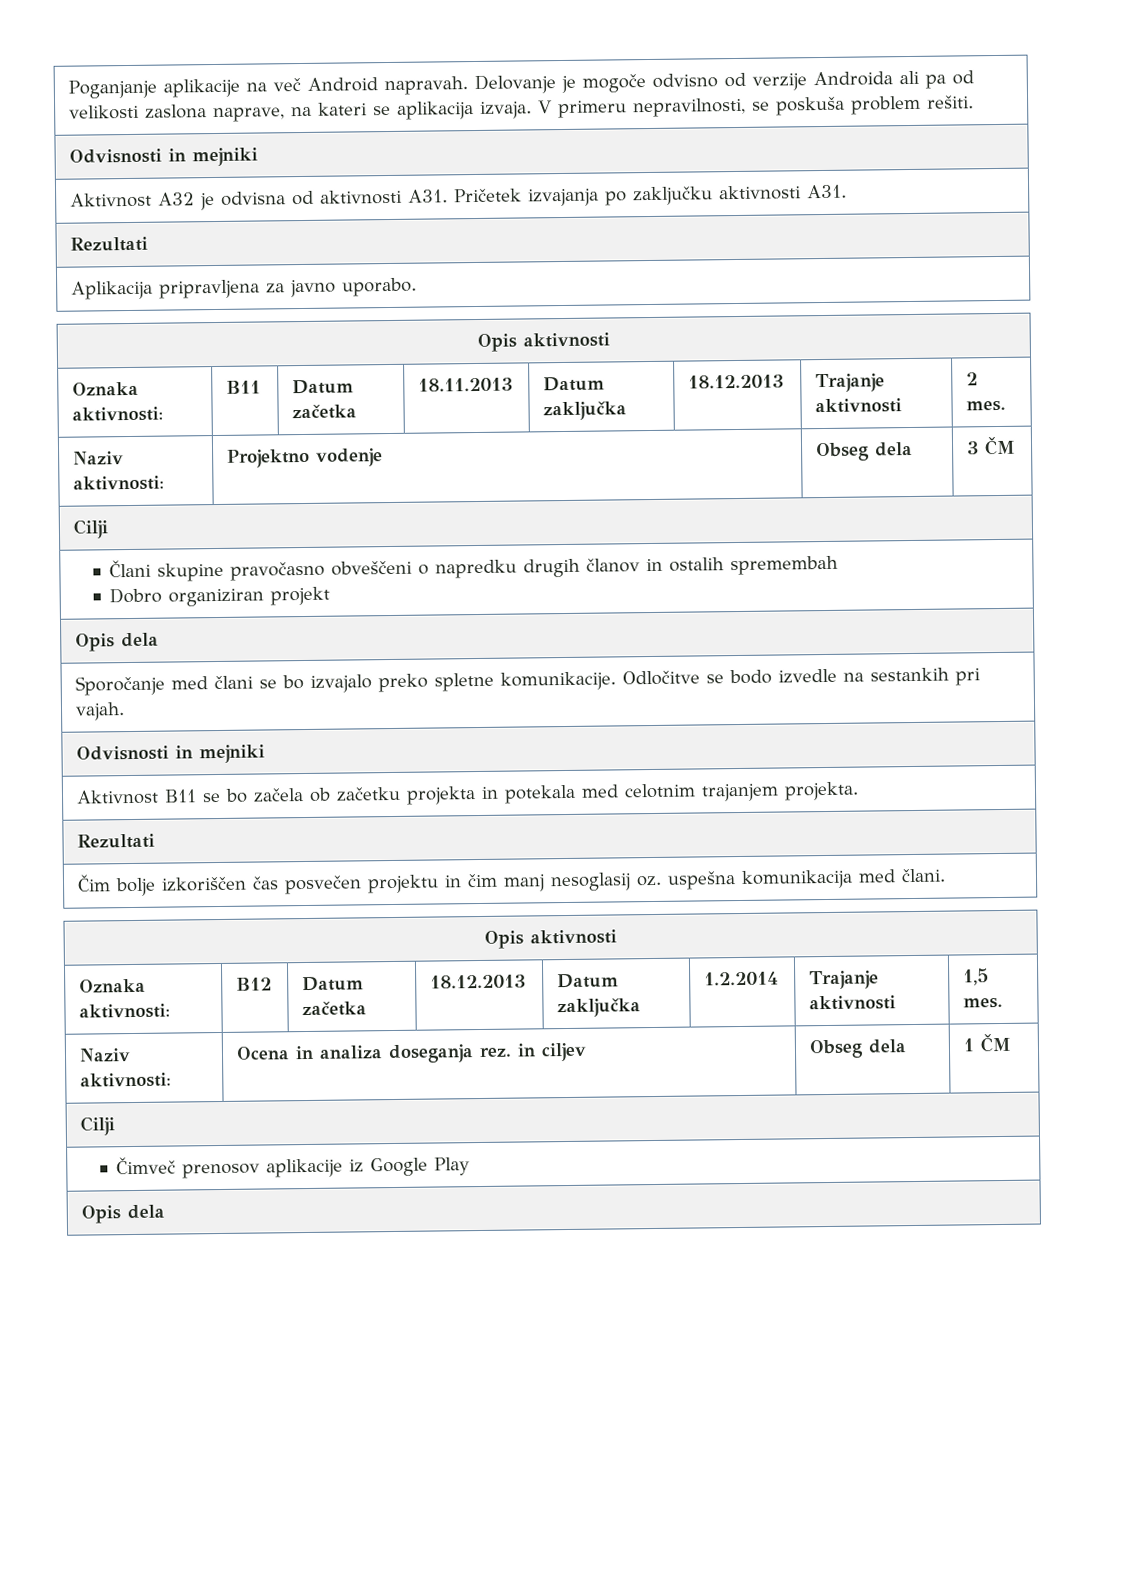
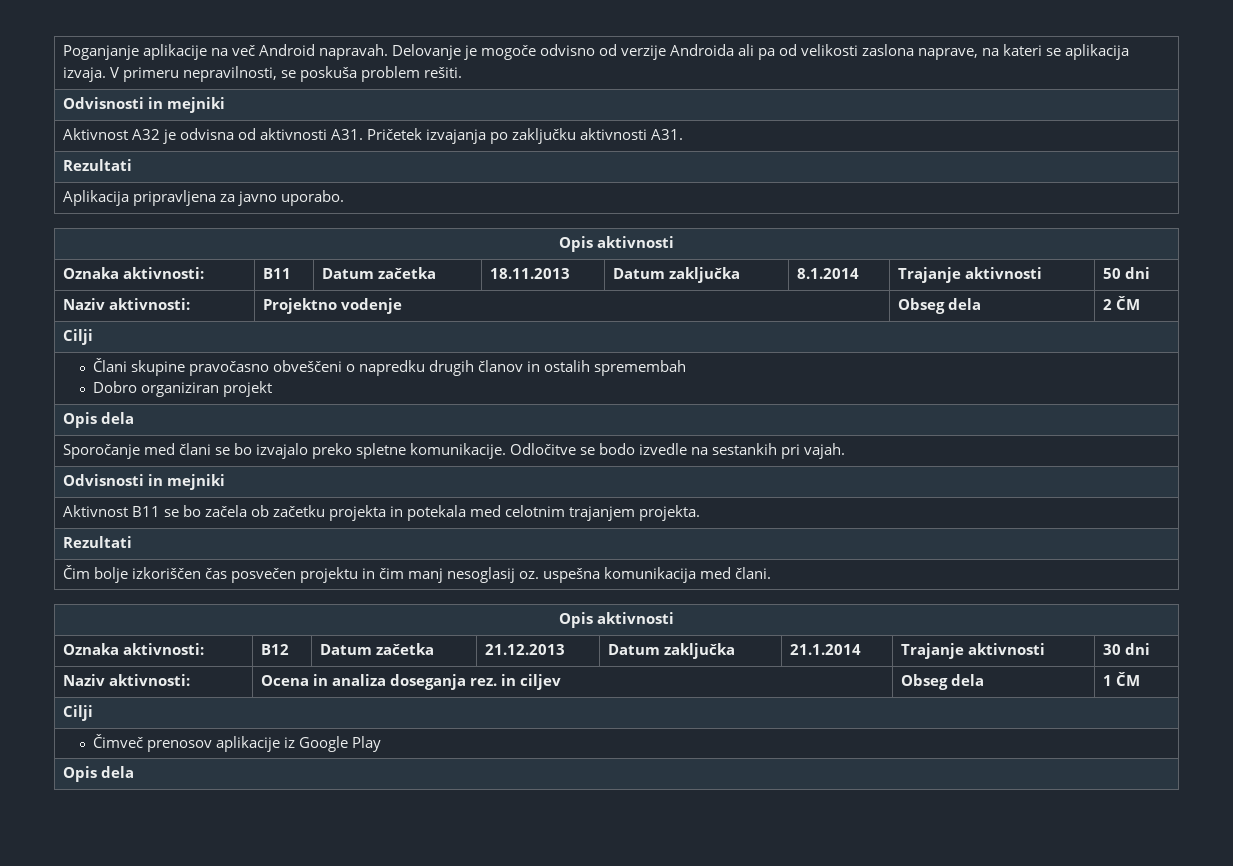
[688,374,785,389] [815,373,886,393] [815,398,903,414] [966,372,979,386] [966,400,1007,412] 18.12.2013 | Trajanje aktivnosti | 2 mes. -> [797,268,860,279] [898,267,1043,283] [1103,267,1151,279] 8.1.2014 | Trajanje aktivnosti | 50 dni
[966,441,980,455] 3 -> [1103,299,1113,310] 2
[430,974,527,989] [557,973,620,989] [557,998,642,1018] [704,971,780,986] [809,970,880,990] [809,995,897,1011] [963,968,990,986] [963,997,1004,1009] 18.12.2013 | Datum zaključka | 1.2.2014 | Trajanje aktivnosti | 1,5 mes. -> [485,644,566,655] [608,643,736,659] [790,644,862,655] [901,643,1046,659] [1103,643,1151,655] 21.12.2013 | Datum zaključka | 21.1.2014 | Trajanje aktivnosti | 30 dni

